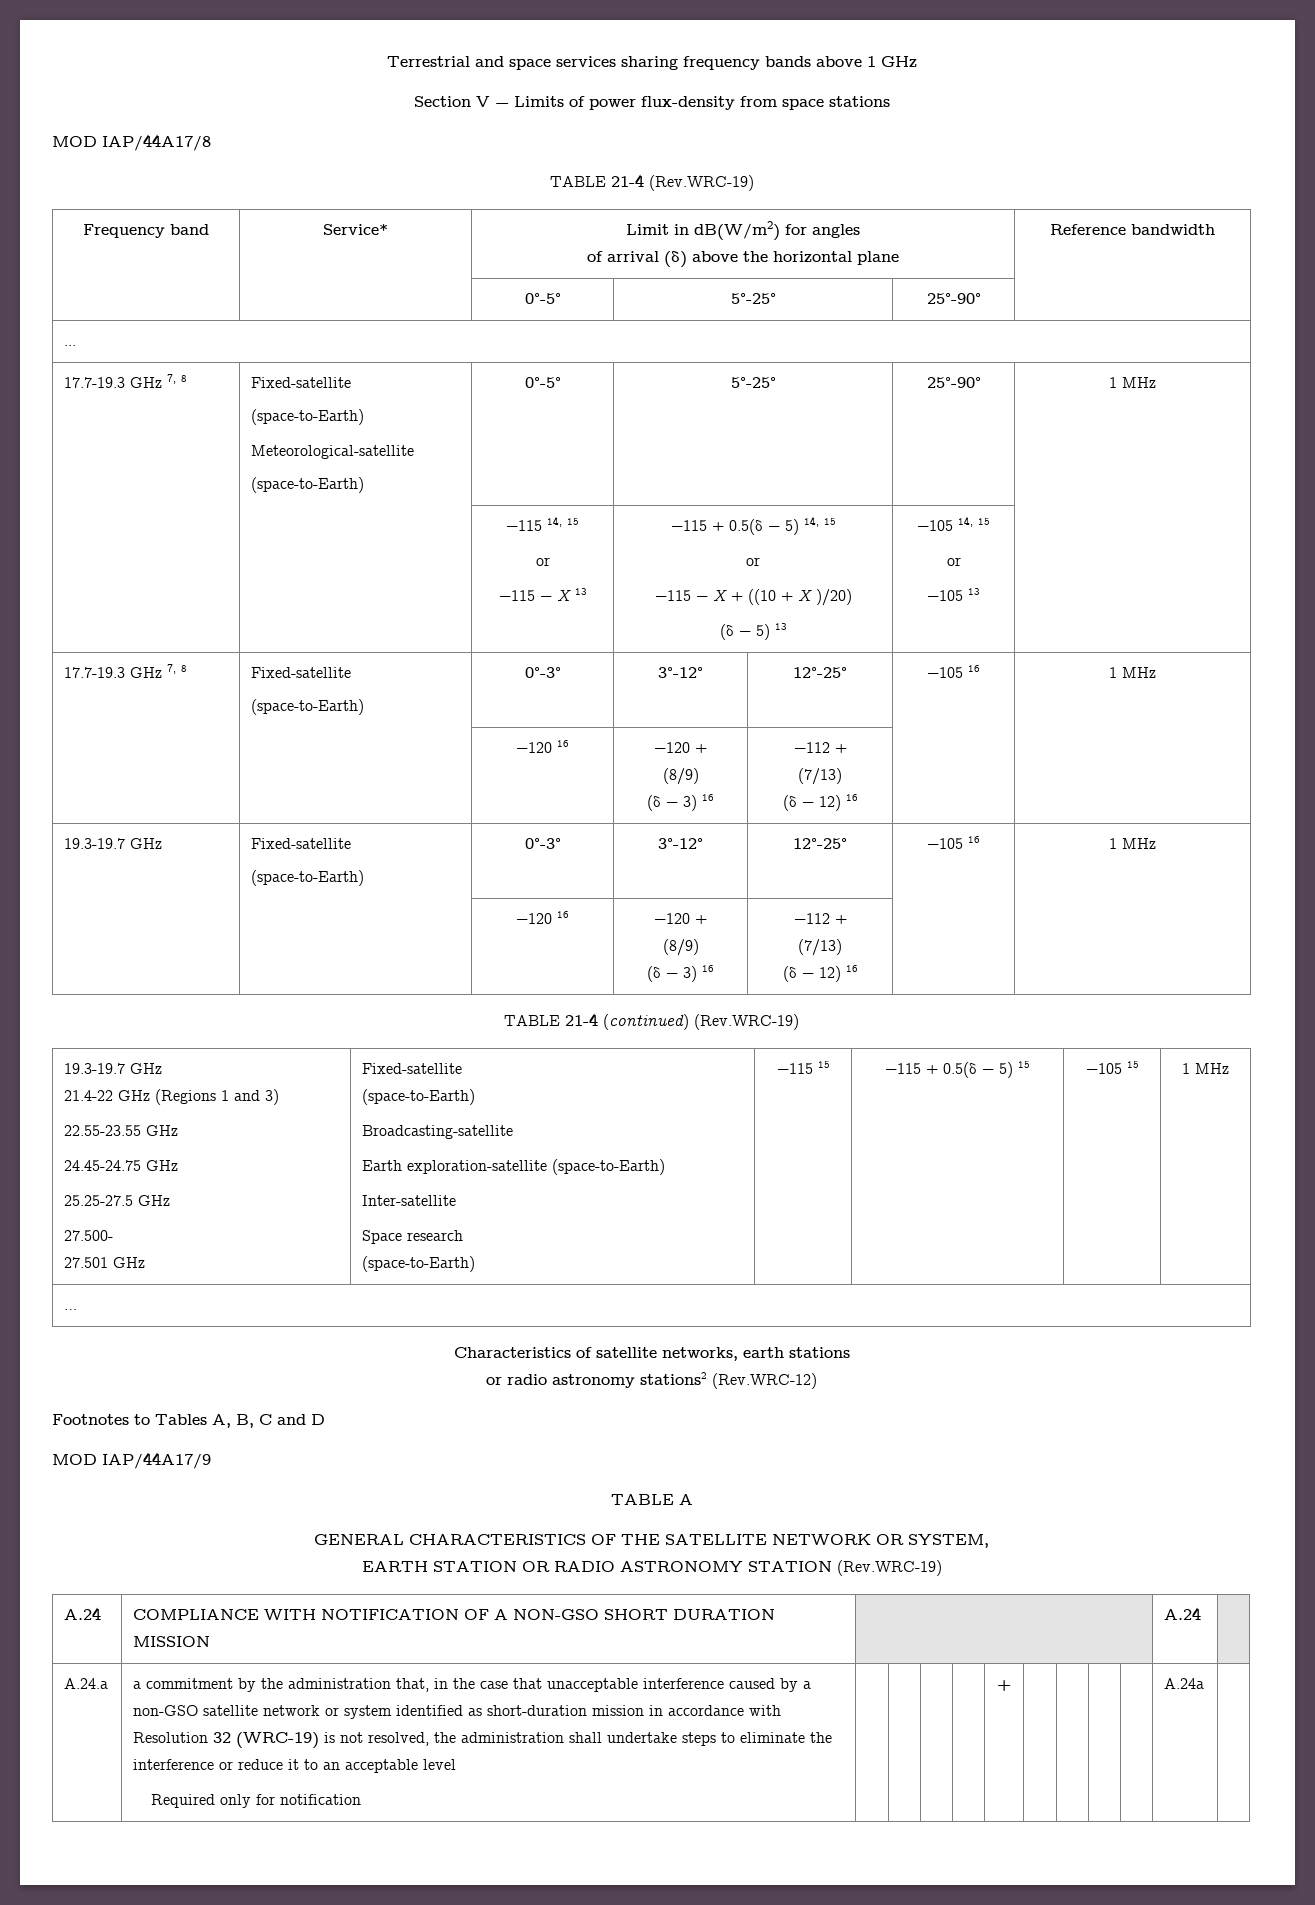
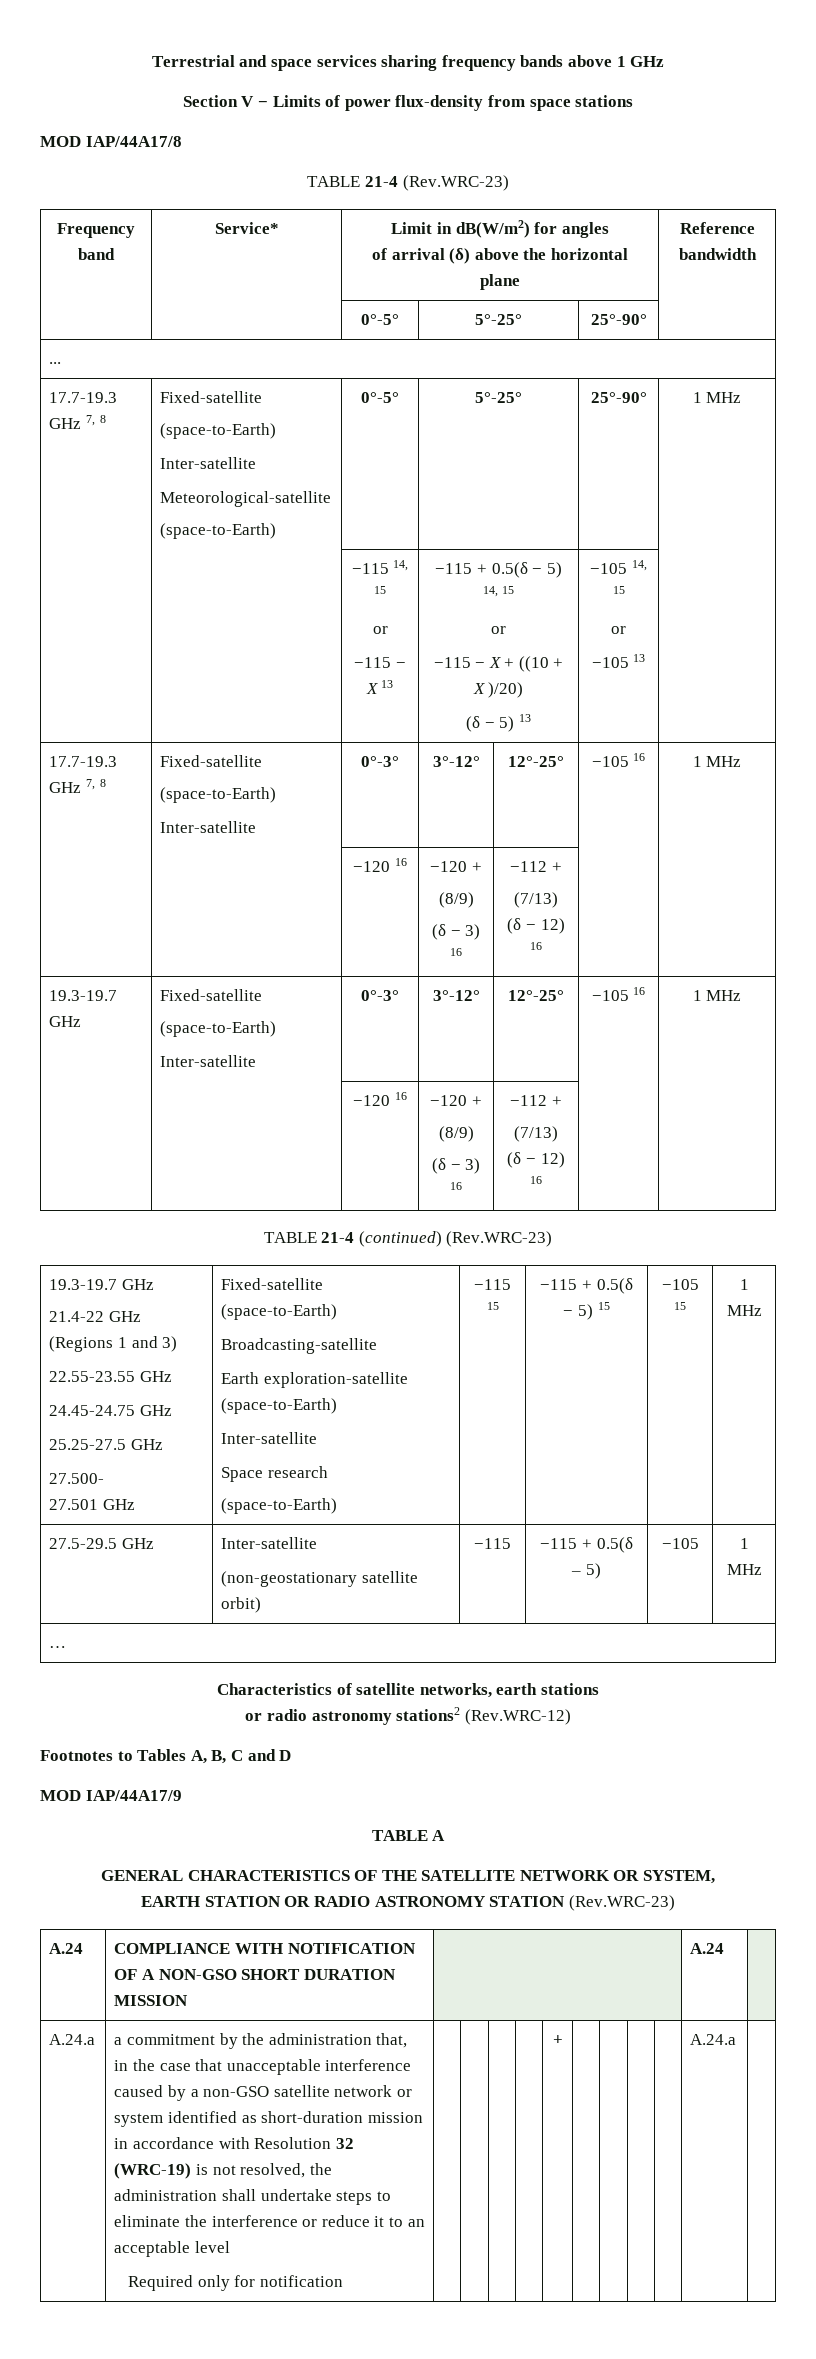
[648,175,754,191] (Rev.WRC-19) -> [402,175,509,191] (Rev.WRC-23)
(365, 417) none -> [160,457,257,469] // Inter-satellite
(365, 707) none -> [160,821,257,833] // Inter-satellite
(365, 878) none -> [160,1055,257,1067] // Inter-satellite
[694,1014,799,1030] (Rev.WRC-19) -> [446,1231,553,1247] (Rev.WRC-23)
(1229, 1068) none -> [49,1538,154,1549] [221,1537,318,1549] [221,1571,418,1587] [221,1597,262,1613] [474,1538,511,1549] [540,1537,633,1553] [571,1563,601,1579] [661,1538,699,1549] [739,1538,749,1549] [726,1564,762,1575] // 27.5-29.5 GHz | Inter-satellite // (non-geostationary satellite orbit) | −115 | −115 + 0.5(δ – 5) | −105 | 1 MHz
[836,1560,942,1576] (Rev.WRC-19) -> [568,1895,675,1911] (Rev.WRC-23)
[1164,1678,1205,1689] A.24a -> [690,2034,737,2045] A.24.a

